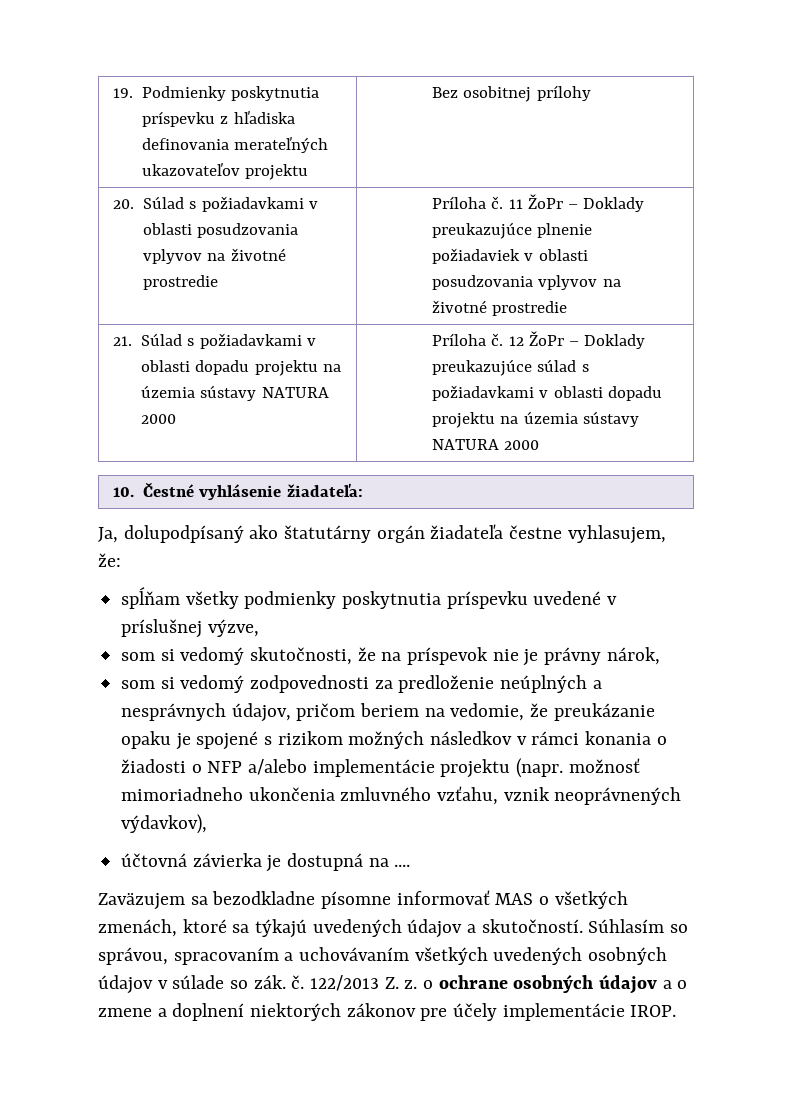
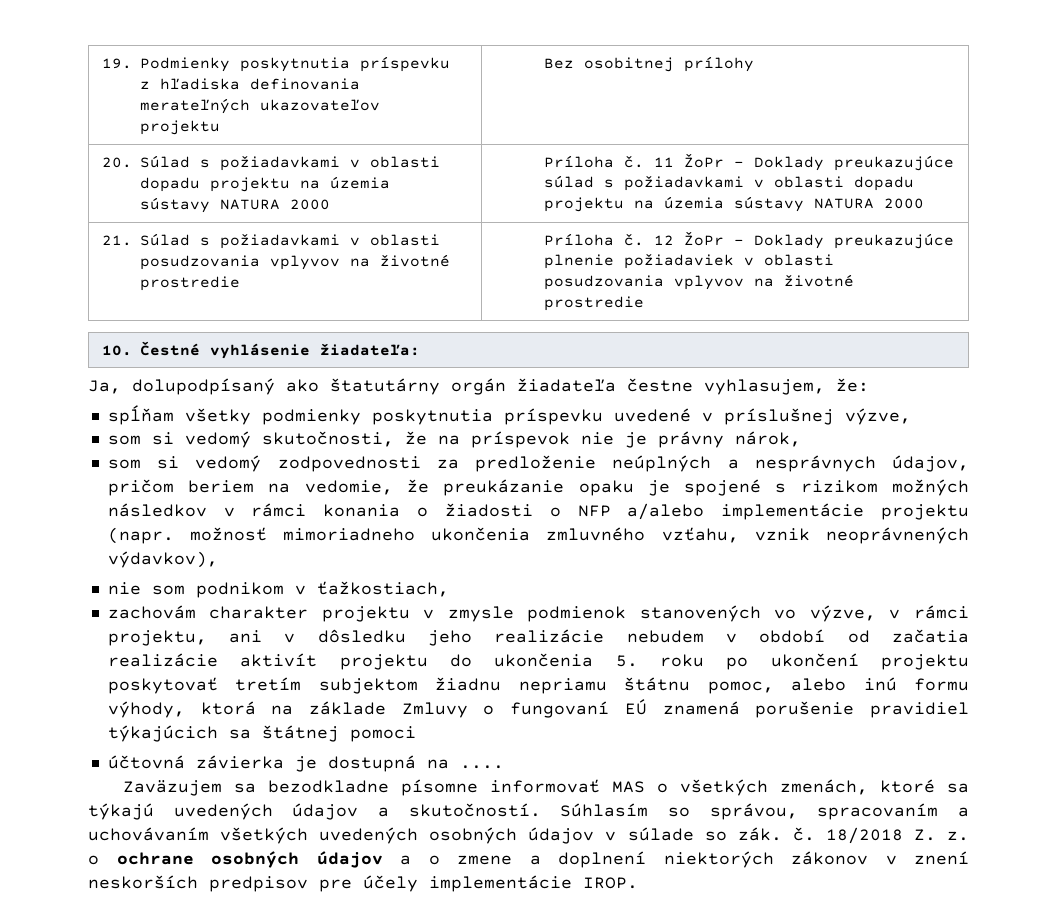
[197,223,299,238] [143,248,286,264] [143,275,219,290] [432,194,644,212] [432,222,593,239] [432,248,588,264] [432,275,621,290] [432,300,568,316] [112,333,316,349] [141,360,191,372] posudzovania vplyvov na životné prostredie | Príloha č. 11 ŽoPr – Doklady preukazujúce plnenie požiadaviek v oblasti posudzovania vplyvov na životné prostredie // 21. Súlad s požiadavkami v oblasti -> (441, 162) none
[508,336,524,346] 12 -> [653,157,674,167] 11
(540, 445) none -> [102,233,441,249] [140,254,451,270] [140,276,241,291] [543,231,954,249] [543,254,834,269] [543,274,854,290] [543,296,644,311] // 21. Súlad s požiadavkami v oblasti posudzovania vplyvov na životné prostredie | Príloha č. 12 ŽoPr – Doklady preukazujúce plnenie požiadaviek v oblasti posudzovania vplyvov na životné prostredie
(208, 824) none -> [107,581,449,598] [107,605,969,622] [107,629,970,646] [107,653,970,670] [107,677,970,694] [107,699,970,718] [107,725,416,742] // nie som podnikom v ťažkostiach, // zachovám charakter projektu v zmysle podmienok stanovených vo výzve, v rámci projektu, ani v dôsledku jeho realizácie nebudem v období od začatia realizácie aktivít projektu do ukončenia 5. roku po ukončení projektu poskytovať tretím subjektom žiadnu nepriamu štátnu pomoc, alebo inú formu výhody, ktorá na základe Zmluvy o fungovaní EÚ znamená porušenie pravidiel týkajúcich sa štátnej pomoci
[310,975,380,991] 122/2013 -> [825,827,903,844] 18/2018
(416, 1010) none -> [885,851,969,865] [88,875,308,892] v znení neskorších predpisov

